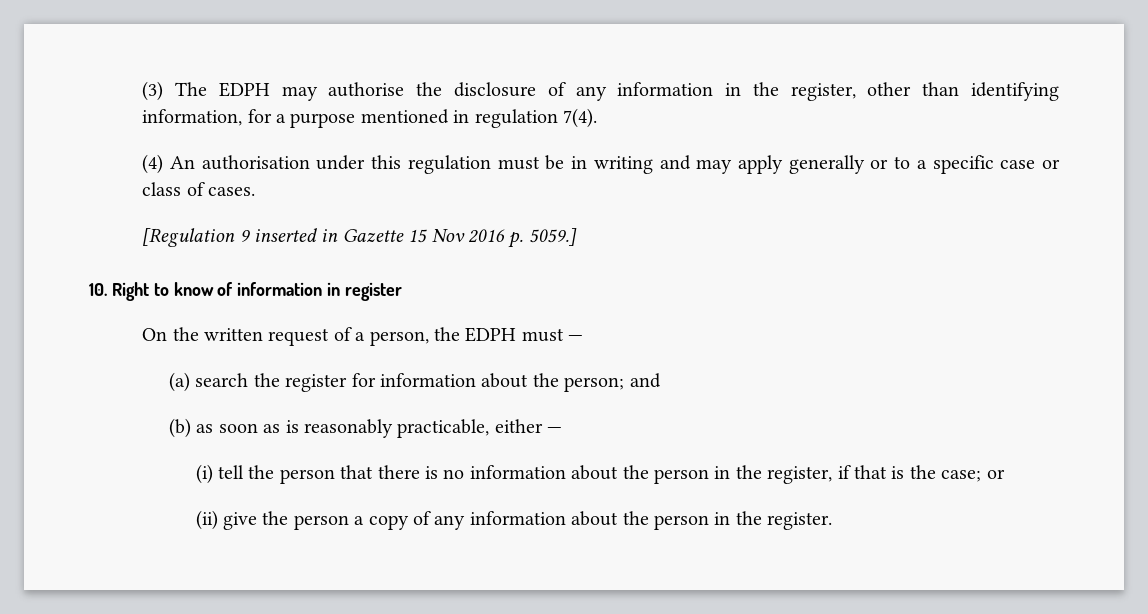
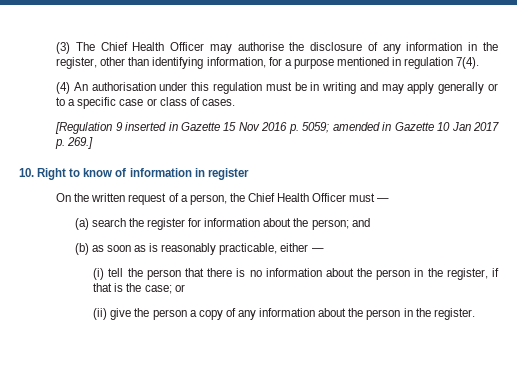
[218,82,270,97] EDPH -> [100,42,205,51] Chief Health Officer
[528,228,577,246] 5059.] -> [302,122,499,133] [55,137,94,149] 5059; amended in Gazette 10 Jan 2017 p. 269.]
[465,327,517,342] EDPH -> [247,193,347,202] Chief Health Officer

